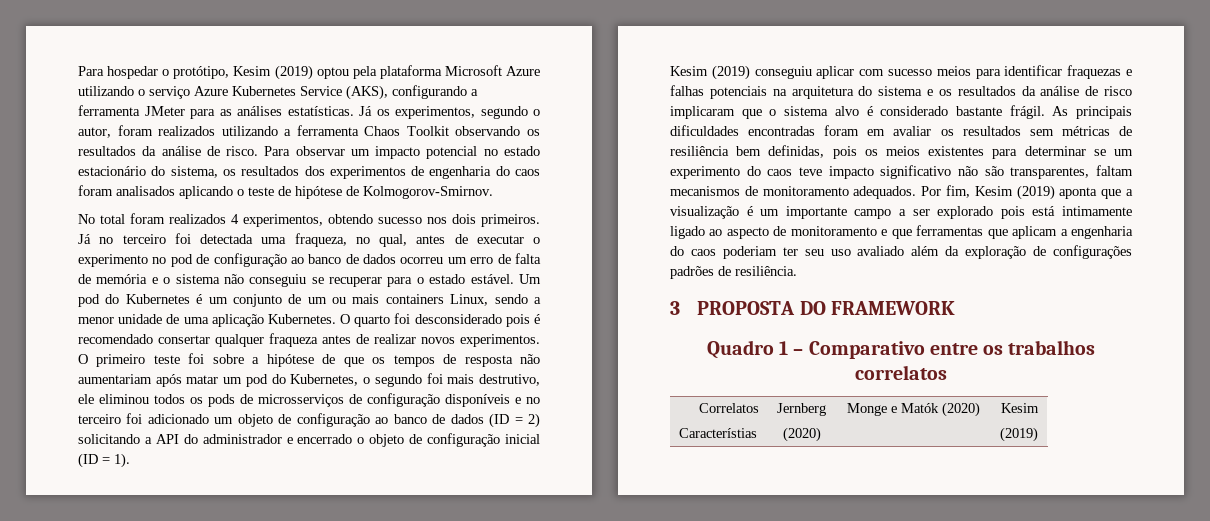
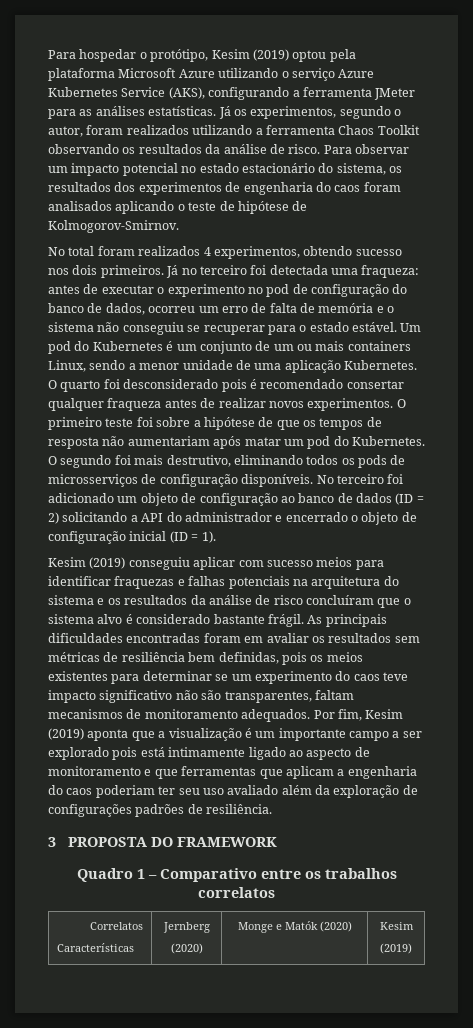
[294,233,407,247] fraqueza, no qual, -> [361,265,420,278] fraqueza:
[290,254,397,264] ao banco de dados -> [392,284,408,294] [48,303,145,315] do banco de dados,
[290,374,371,386] Kubernetes, o -> [352,436,425,446] [48,456,57,465] Kubernetes. O
[78,394,149,404] ele eliminou -> [233,455,303,465] eliminando
[445,394,540,407] disponíveis e no -> [241,474,334,487] disponíveis. No
[670,106,735,119] implicaram -> [306,595,374,605] concluíram
[679,428,758,438] Característias -> [57,943,135,952] Características

